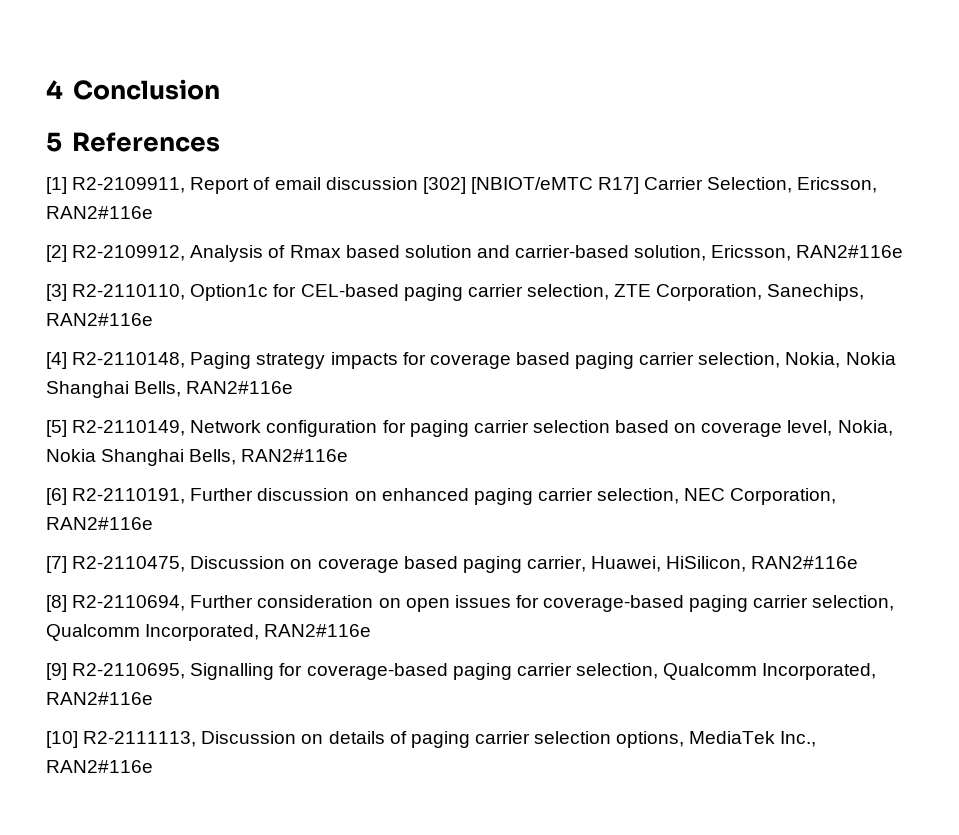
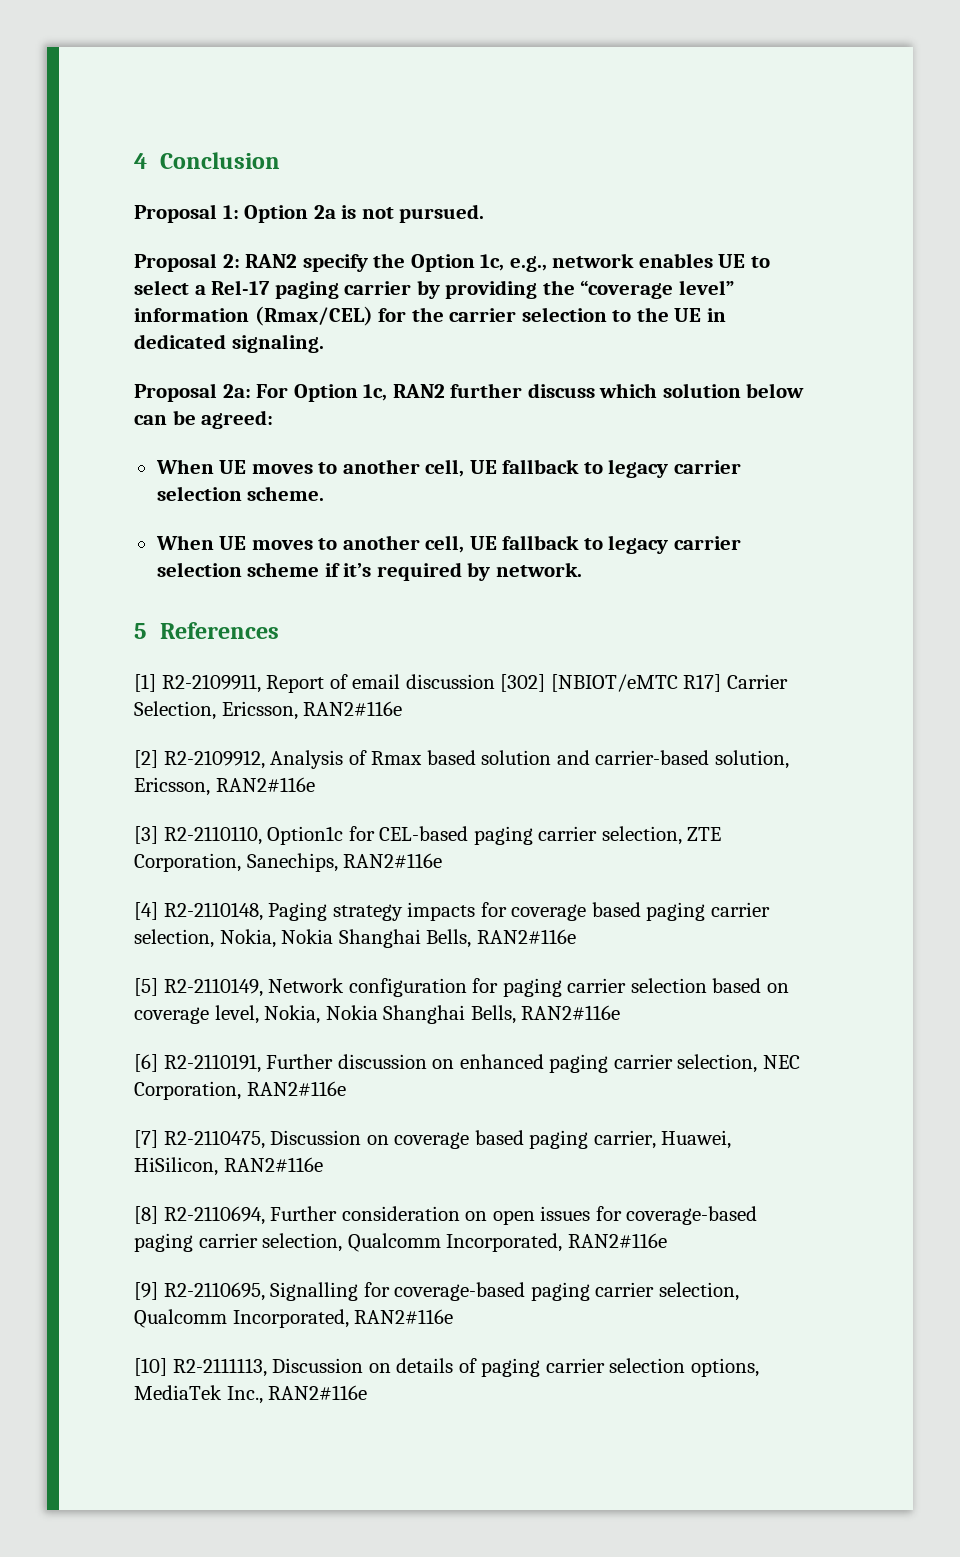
(220, 89) none -> [134,204,485,223] [134,253,770,272] [134,280,734,299] [134,306,726,326] [134,334,324,353] [134,383,805,402] [134,410,274,429] [155,459,741,478] [156,486,325,501] [155,535,741,554] [156,562,582,581] // Proposal 1: Option 2a is not pursued. // Proposal 2: RAN2 specify the Option 1c, e.g., network enables UE to select a Rel-17 paging carrier by providing the “coverage level” information (Rmax/CEL) for the carrier selection to the UE in dedicated signaling. // Proposal 2a: For Option 1c, RAN2 further discuss which solution below can be agreed: // When UE moves to another cell, UE fallback to legacy carrier selection scheme. // When UE moves to another cell, UE fallback to legacy carrier selection scheme if it’s required by network.

